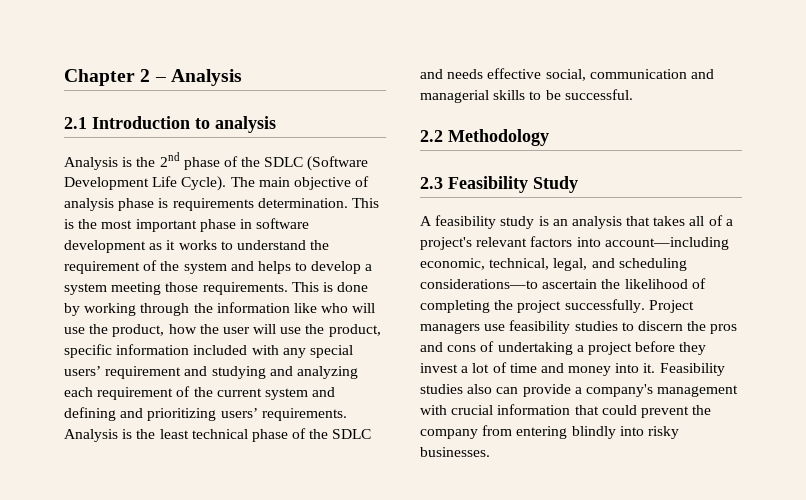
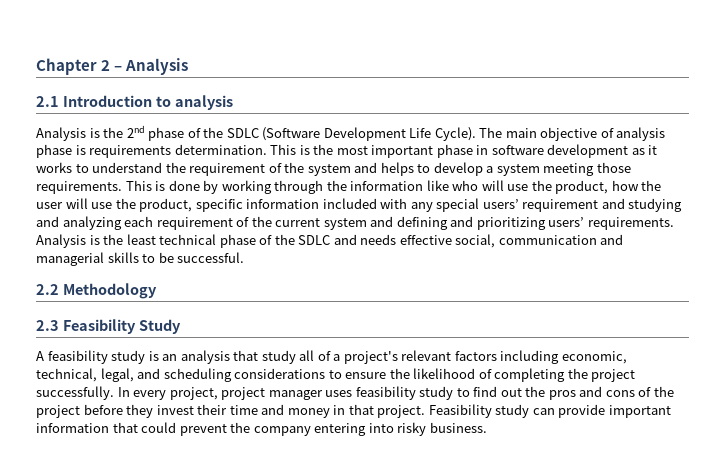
[653,216,686,226] takes -> [261,350,296,364] study
[576,237,729,250] into account—including -> [500,350,560,364] including
[420,279,598,289] considerations—to ascertain -> [234,368,387,379] considerations to ensure
[648,300,694,313] [420,320,683,334] Project managers use feasibility studies to discern -> [117,386,522,400] In every project, project manager uses feasibility study to find out
[497,342,584,355] undertaking a -> [653,386,674,397] the
[461,362,725,376] [420,384,739,397] [420,405,494,415] a lot of time and money into it. Feasibility studies also can provide a company's management with crucial -> [197,404,671,418] their time and money in that project. Feasibility study can provide important
[482,425,616,439] from entering blindly -> [314,423,367,436] entering
[420,447,490,457] businesses. -> [429,422,487,433] business.

